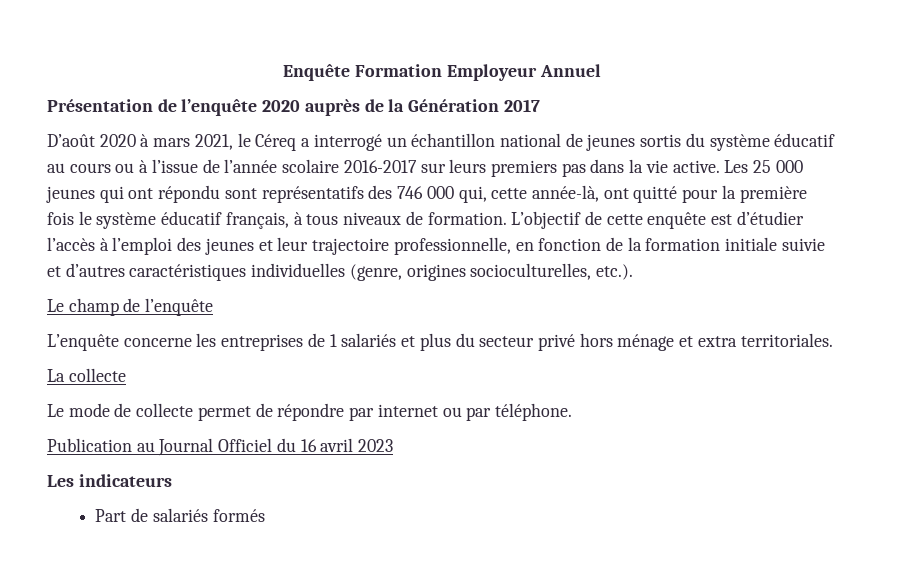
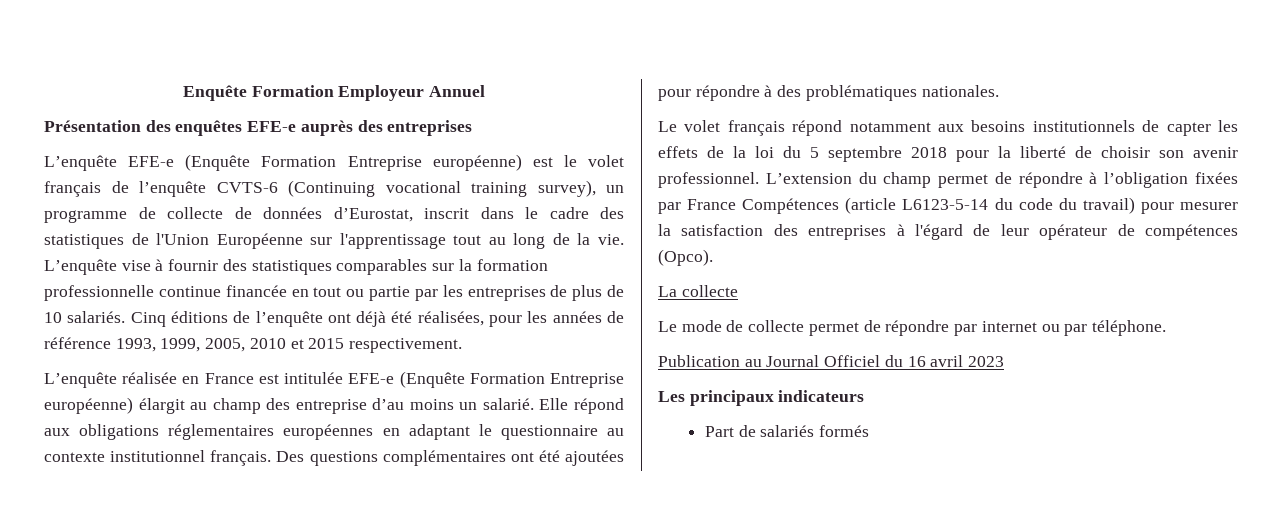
[157,99,540,116] [47,133,836,151] [47,159,803,177] [46,185,807,203] [47,211,804,229] [47,237,825,255] [47,263,634,281] [47,298,214,316] [47,333,833,351] de l’enquête 2020 auprès de la Génération 2017 // D’août 2020 à mars 2021, le Céreq a interrogé un échantillon national de jeunes sortis du système éducatif au cours ou à l’issue de l’année scolaire 2016-2017 sur leurs premiers pas dans la vie active. Les 25 000 jeunes qui ont répondu sont représentatifs des 746 000 qui, cette année-là, ont quitté pour la première fois le système éducatif français, à tous niveaux de formation. L’objectif de cette enquête est d’étudier l’accès à l’emploi des jeunes et leur trajectoire professionnelle, en fonction de la formation initiale suivie et d’autres caractéristiques individuelles (genre, origines socioculturelles, etc.). // Le champ de l’enquête // L’enquête concerne les entreprises de 1 salariés et plus du secteur privé hors ménage et extra territoriales. -> [145,120,473,136] [44,154,624,171] [44,180,624,197] [44,207,624,223] [44,233,624,249] [44,259,548,275] [44,285,624,301] [44,311,625,327] [44,337,463,353] [44,371,624,388] [44,397,624,414] [44,424,624,440] [44,450,624,466] [658,85,999,101] [658,120,1238,136] [658,146,1238,162] [658,172,1238,188] [658,197,1238,214] [658,224,1238,240] [658,249,713,266] des enquêtes EFE-e auprès des entreprises // L’enquête EFE-e (Enquête Formation Entreprise européenne) est le volet français de l’enquête CVTS-6 (Continuing vocational training survey), un programme de collecte de données d’Eurostat, inscrit dans le cadre des statistiques de l'Union Européenne sur l'apprentissage tout au long de la vie. L’enquête vise à fournir des statistiques comparables sur la formation professionnelle continue financée en tout ou partie par les entreprises de plus de 10 salariés. Cinq éditions de l’enquête ont déjà été réalisées, pour les années de référence 1993, 1999, 2005, 2010 et 2015 respectivement. // L’enquête réalisée en France est intitulée EFE-e (Enquête Formation Entreprise européenne) élargit au champ des entreprise d’au moins un salarié. Elle répond aux obligations réglementaires européennes en adaptant le questionnaire au contexte institutionnel français. Des questions complémentaires ont été ajoutées pour répondre à des problématiques nationales. // Le volet français répond notamment aux besoins institutionnels de capter les effets de la loi du 5 septembre 2018 pour la liberté de choisir son avenir professionnel. L’extension du champ permet de répondre à l’obligation fixées par France Compétences (article L6123-5-14 du code du travail) pour mesurer la satisfaction des entreprises à l'égard de leur opérateur de compétences (Opco).
(74, 481) none -> [689,390,774,406] principaux

